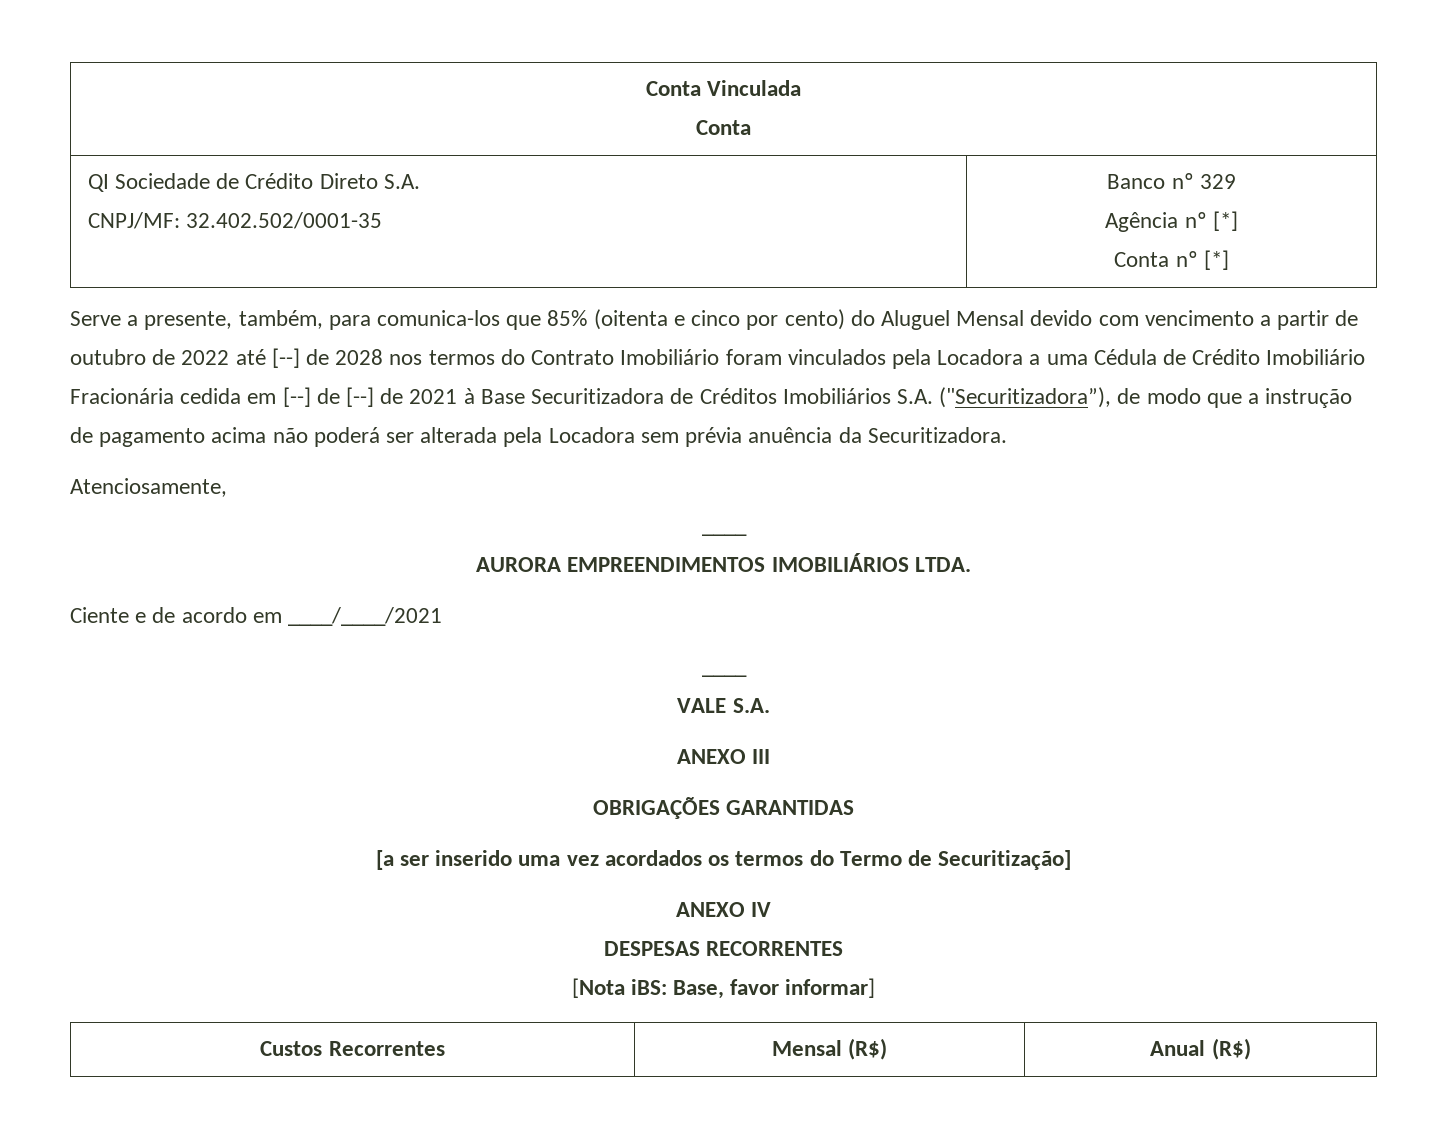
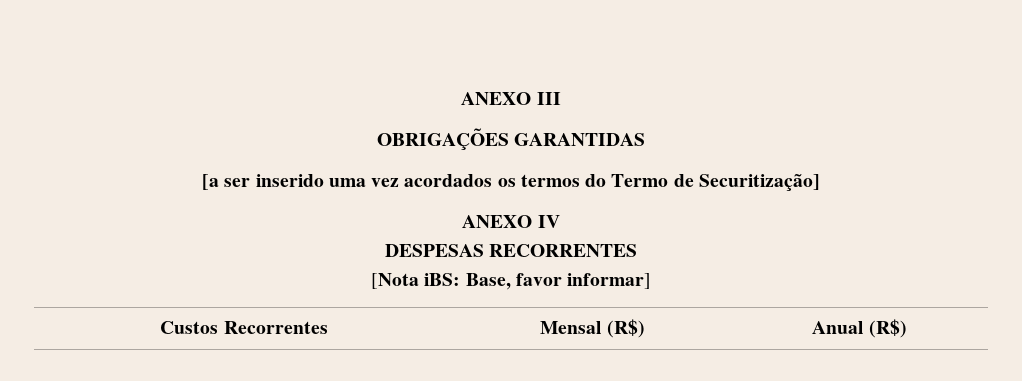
[645,80,802,96] [696,120,751,135] [87,173,420,192] [87,212,382,229] [1107,173,1236,189] [1105,211,1238,232] [1114,250,1229,270] [70,309,1359,330] [70,348,1366,369] [70,387,1353,408] [70,427,1007,447] [70,478,227,497] [701,533,747,536] [476,553,971,572] [70,607,443,626] [701,674,747,677] [677,698,770,713] Conta Vinculada // Conta // QI Sociedade de Crédito Direto S.A. // CNPJ/MF: 32.402.502/0001-35 | Banco nº 329 // Agência nº [*] // Conta nº [*] // Serve a presente, também, para comunica-los que 85% (oitenta e cinco por cento) do Aluguel Mensal devido com vencimento a partir de outubro de 2022 até [--] de 2028 nos termos do Contrato Imobiliário foram vinculados pela Locadora a uma Cédula de Crédito Imobiliário Fracionária cedida em [--] de [--] de 2021 à Base Securitizadora de Créditos Imobiliários S.A. ("Securitizadora”), de modo que a instrução de pagamento acima não poderá ser alterada pela Locadora sem prévia anuência da Securitizadora. // Atenciosamente, // ____ // AURORA EMPREENDIMENTOS IMOBILIÁRIOS LTDA. // Ciente e de acordo em ____/____/2021 // ____ // VALE S.A. // -> (461, 98) none

